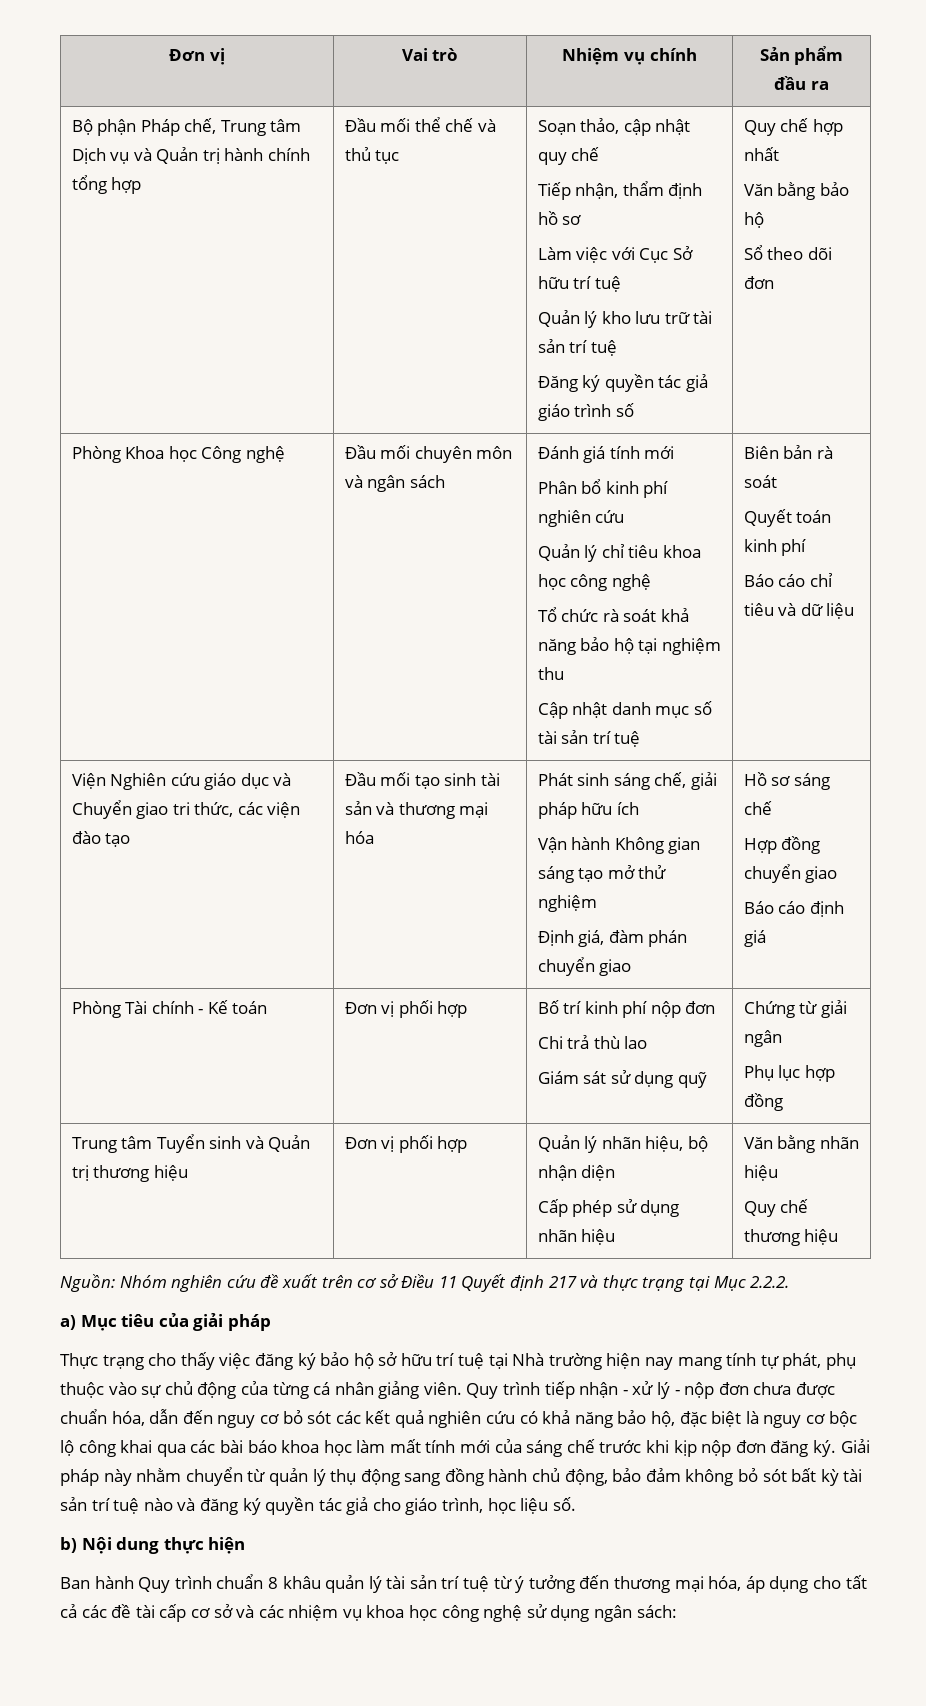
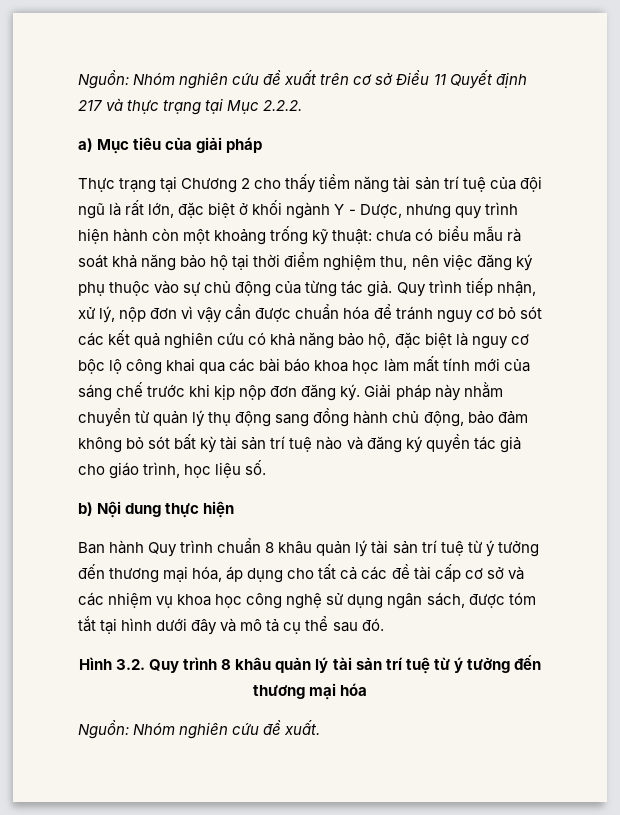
[169,48,225,65] [401,48,459,61] [562,48,697,65] [759,46,844,65] [774,76,829,90] [71,118,302,136] [71,147,311,164] [71,175,142,194] [344,117,496,132] [344,147,400,164] [537,118,691,136] [537,147,600,165] [537,181,703,200] [537,211,582,225] [537,246,693,263] [537,276,621,292] [537,310,713,328] [537,339,617,356] [537,374,708,392] [537,403,634,421] [743,118,843,136] [743,147,779,161] [743,182,849,200] [743,212,764,228] [743,245,832,260] [743,276,774,289] [71,446,285,463] [344,445,513,463] [344,475,445,492] [537,446,675,463] [537,479,669,498] [537,510,625,527] [537,544,701,562] [537,574,651,591] [537,607,689,622] [537,637,721,655] [537,667,564,680] [537,701,712,719] [537,730,641,747] [743,445,833,459] [743,475,777,488] [743,509,832,527] [743,539,807,556] [743,573,833,587] [743,603,855,619] [71,773,292,790] [71,800,301,819] [71,831,131,847] [344,772,500,789] [344,801,489,819] [344,831,374,844] [537,772,717,790] [537,802,639,819] [537,837,701,854] [537,865,667,883] [537,895,597,912] [537,930,688,947] [537,957,632,976] [743,772,830,790] [743,801,772,815] [743,836,821,854] [743,864,838,883] [743,901,844,917] [743,930,766,947] [71,1000,268,1018] [344,1000,468,1018] [537,1000,716,1018] [537,1035,648,1049] [537,1070,707,1088] [743,1000,847,1018] [743,1030,782,1047] [743,1065,835,1082] [743,1093,783,1111] [71,1134,311,1153] [71,1165,188,1182] [344,1135,468,1153] [537,1135,708,1153] [537,1165,616,1181] [537,1199,680,1217] [537,1229,616,1245] [743,1135,859,1153] [743,1165,778,1181] [743,1199,809,1217] [743,1229,839,1246] Đơn vị | Vai trò | Nhiệm vụ chính | Sản phẩm đầu ra // Bộ phận Pháp chế, Trung tâm Dịch vụ và Quản trị hành chính tổng hợp | Đầu mối thể chế và thủ tục | Soạn thảo, cập nhật quy chế // Tiếp nhận, thẩm định hồ sơ // Làm việc với Cục Sở hữu trí tuệ // Quản lý kho lưu trữ tài sản trí tuệ // Đăng ký quyền tác giả giáo trình số | Quy chế hợp nhất // Văn bằng bảo hộ // Sổ theo dõi đơn // Phòng Khoa học Công nghệ | Đầu mối chuyên môn và ngân sách | Đánh giá tính mới // Phân bổ kinh phí nghiên cứu // Quản lý chỉ tiêu khoa học công nghệ // Tổ chức rà soát khả năng bảo hộ tại nghiệm thu // Cập nhật danh mục số tài sản trí tuệ | Biên bản rà soát // Quyết toán kinh phí // Báo cáo chỉ tiêu và dữ liệu // Viện Nghiên cứu giáo dục và Chuyển giao tri thức, các viện đào tạo | Đầu mối tạo sinh tài sản và thương mại hóa | Phát sinh sáng chế, giải pháp hữu ích // Vận hành Không gian sáng tạo mở thử nghiệm // Định giá, đàm phán chuyển giao | Hồ sơ sáng chế // Hợp đồng chuyển giao // Báo cáo định giá // Phòng Tài chính - Kế toán | Đơn vị phối hợp | Bố trí kinh phí nộp đơn // Chi trả thù lao // Giám sát sử dụng quỹ | Chứng từ giải ngân // Phụ lục hợp đồng // Trung tâm Tuyển sinh và Quản trị thương hiệu | Đơn vị phối hợp | Quản lý nhãn hiệu, bộ nhận diện // Cấp phép sử dụng nhãn hiệu | Văn bằng nhãn hiệu // Quy chế thương hiệu // -> (78, 79) none
[148,1352,822,1370] cho thấy việc đăng ký bảo hộ sở hữu trí tuệ tại Nhà trường hiện nay mang tính tự phát, -> [160,174,542,193] [78,200,518,219] [78,226,521,245] [78,252,533,271] tại Chương 2 cho thấy tiềm năng tài sản trí tuệ của đội ngũ là rất lớn, đặc biệt ở khối ngành Y - Dược, nhưng quy trình hiện hành còn một khoảng trống kỹ thuật: chưa có biểu mẫu rà soát khả năng bảo hộ tại thời điểm nghiệm thu, nên việc đăng ký
[313,1381,835,1399] [60,1409,213,1426] cá nhân giảng viên. Quy trình tiếp nhận - xử lý - nộp đơn chưa được chuẩn hóa, dẫn đến -> [341,278,536,297] [78,304,433,323] tác giả. Quy trình tiếp nhận, xử lý, nộp đơn vì vậy cần được chuẩn hóa để tránh
[636,1605,677,1618] sách: -> [426,592,536,608] [78,616,384,635] [79,655,541,674] [252,683,368,700] [78,720,321,739] sách, được tóm tắt tại hình dưới đây và mô tả cụ thể sau đó. // Hình 3.2. Quy trình 8 khâu quản lý tài sản trí tuệ từ ý tưởng đến thương mại hóa // Nguồn: Nhóm nghiên cứu đề xuất.

